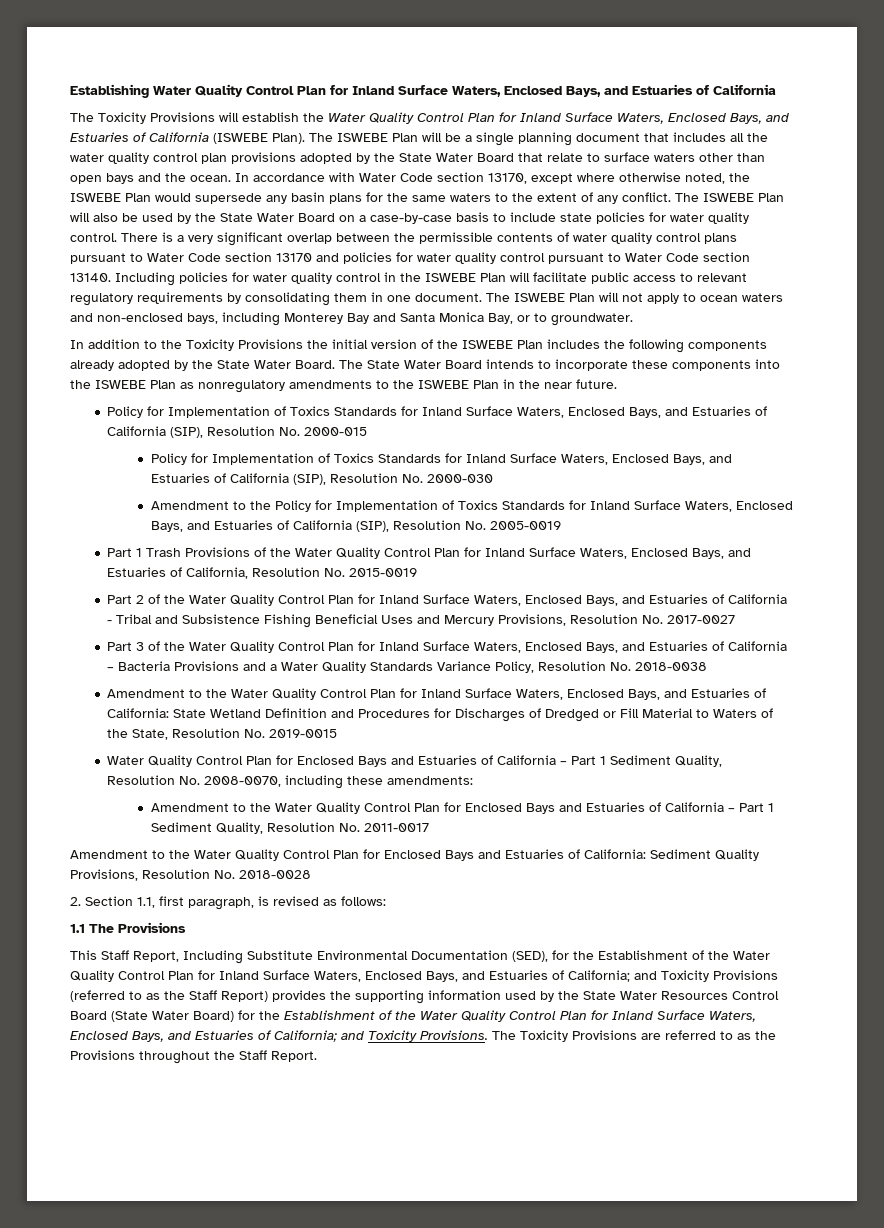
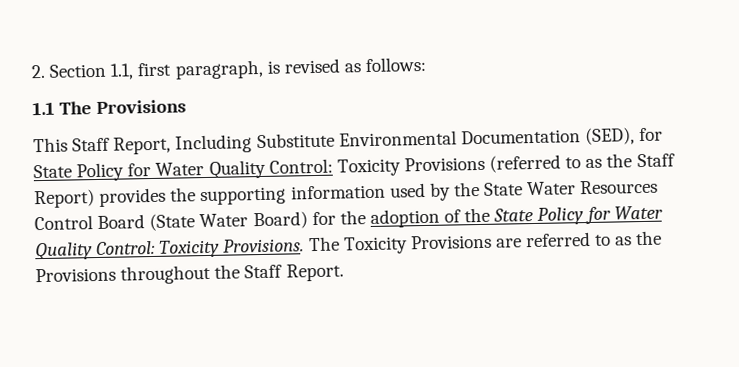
[70,84,776,98] [70,112,789,124] [70,132,768,146] [70,152,765,164] [70,172,750,184] [70,192,784,204] [70,212,749,224] [70,232,737,246] [70,252,750,264] [70,272,747,286] [70,292,783,306] [70,312,633,326] [70,339,767,353] [70,359,780,371] [70,379,617,393] [107,406,768,418] [107,426,368,438] [150,453,732,465] [150,473,493,485] [150,500,793,512] [150,520,561,532] [107,547,752,559] [107,567,418,579] [107,594,788,606] [107,614,736,628] [107,641,788,653] [107,661,708,673] [107,688,767,700] [107,708,774,722] [107,728,338,740] [107,755,723,767] [107,775,474,789] [150,802,774,814] [150,822,429,834] [70,849,759,861] [70,869,311,881] Establishing Water Quality Control Plan for Inland Surface Waters, Enclosed Bays, and Estuaries of California // The Toxicity Provisions will establish the Water Quality Control Plan for Inland Surface Waters, Enclosed Bays, and Estuaries of California (ISWEBE Plan). The ISWEBE Plan will be a single planning document that includes all the water quality control plan provisions adopted by the State Water Board that relate to surface waters other than open bays and the ocean. In accordance with Water Code section 13170, except where otherwise noted, the ISWEBE Plan would supersede any basin plans for the same waters to the extent of any conflict. The ISWEBE Plan will also be used by the State Water Board on a case-by-case basis to include state policies for water quality control. There is a very significant overlap between the permissible contents of water quality control plans pursuant to Water Code section 13170 and policies for water quality control pursuant to Water Code section 13140. Including policies for water quality control in the ISWEBE Plan will facilitate public access to relevant regulatory requirements by consolidating them in one document. The ISWEBE Plan will not apply to ocean waters and non-enclosed bays, including Monterey Bay and Santa Monica Bay, or to groundwater. // In addition to the Toxicity Provisions the initial version of the ISWEBE Plan includes the following components already adopted by the State Water Board. The State Water Board intends to incorporate these components into the ISWEBE Plan as nonregulatory amendments to the ISWEBE Plan in the near future. // Policy for Implementation of Toxics Standards for Inland Surface Waters, Enclosed Bays, and Estuaries of California (SIP), Resolution No. 2000-015 // Policy for Implementation of Toxics Standards for Inland Surface Waters, Enclosed Bays, and Estuaries of California (SIP), Resolution No. 2000-030 // Amendment to the Policy for Implementation of Toxics Standards for Inland Surface Waters, Enclosed Bays, and Estuaries of California (SIP), Resolution No. 2005-0019 // Part 1 Trash Provisions of the Water Quality Control Plan for Inland Surface Waters, Enclosed Bays, and Estuaries of California, Resolution No. 2015-0019 // Part 2 of the Water Quality Control Plan for Inland Surface Waters, Enclosed Bays, and Estuaries of California - Tribal and Subsistence Fishing Beneficial Uses and Mercury Provisions, Resolution No. 2017-0027 // Part 3 of the Water Quality Control Plan for Inland Surface Waters, Enclosed Bays, and Estuaries of California – Bacteria Provisions and a Water Quality Standards Variance Policy, Resolution No. 2018-0038 // Amendment to the Water Quality Control Plan for Inland Surface Waters, Enclosed Bays, and Estuaries of California: State Wetland Definition and Procedures for Discharges of Dredged or Fill Material to Waters of the State, Resolution No. 2019-0015 // Water Quality Control Plan for Enclosed Bays and Estuaries of California – Part 1 Sediment Quality, Resolution No. 2008-0070, including these amendments: // Amendment to the Water Quality Control Plan for Enclosed Bays and Estuaries of California – Part 1 Sediment Quality, Resolution No. 2011-0017 // Amendment to the Water Quality Control Plan for Enclosed Bays and Estuaries of California: Sediment Quality Provisions, Resolution No. 2018-0028 // -> (31, 71) none
[573,950,770,960] [70,970,657,982] the Establishment of the Water Quality Control Plan for Inland Surface Waters, Enclosed Bays, and Estuaries of California; and -> [33,158,333,182] State Policy for Water Quality Control:
[284,1010,756,1022] [70,1030,364,1042] Establishment of the Water Quality Control Plan for Inland Surface Waters, Enclosed Bays, and Estuaries of California; and -> [369,205,663,229] [35,240,156,261] adoption of the State Policy for Water Quality Control:

